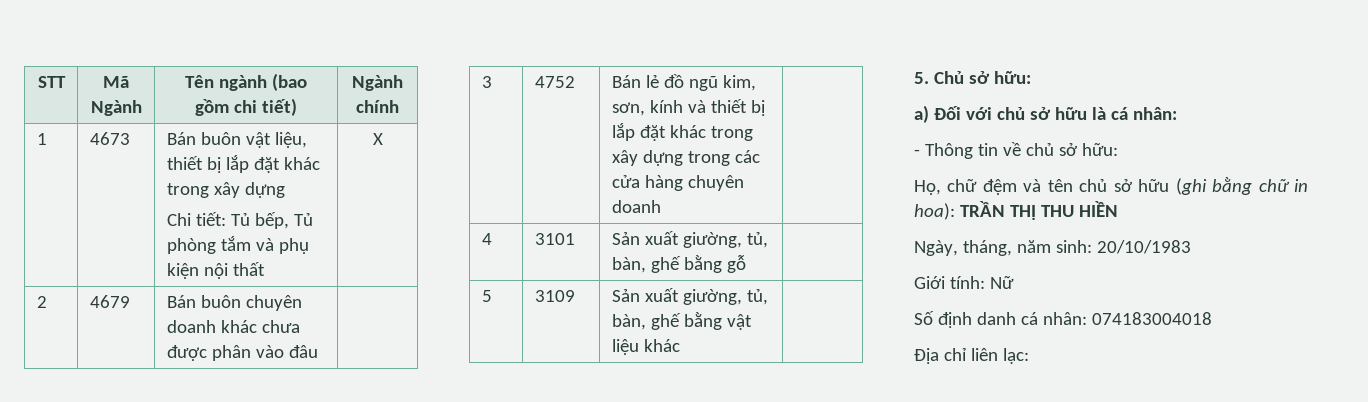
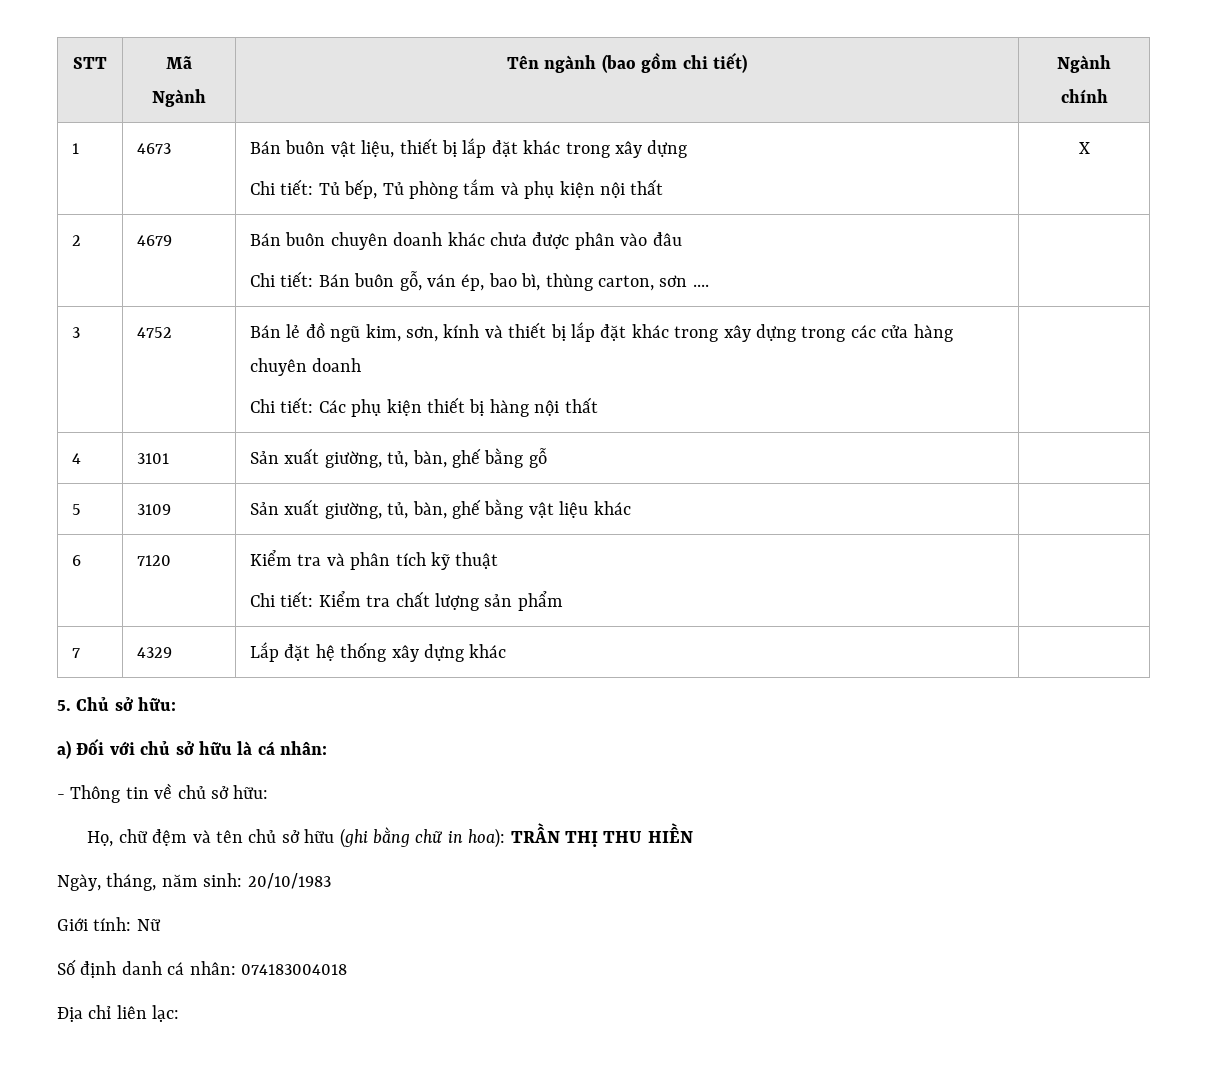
(318, 351) none -> [250,271,709,291] // Chi tiết: Bán buôn gỗ, ván ép, bao bì, thùng carton, sơn ....
(661, 206) none -> [250,397,598,417] // Chi tiết: Các phụ kiện thiết bị hàng nội thất
(680, 345) none -> [72,555,82,566] [137,555,172,566] [250,550,499,570] [250,591,563,611] [72,648,81,658] [137,647,173,658] [250,642,507,662] // 6 | 7120 | Kiểm tra và phân tích kỹ thuật // Chi tiết: Kiểm tra chất lượng sản phẩm | // 7 | 4329 | Lắp đặt hệ thống xây dựng khác |

